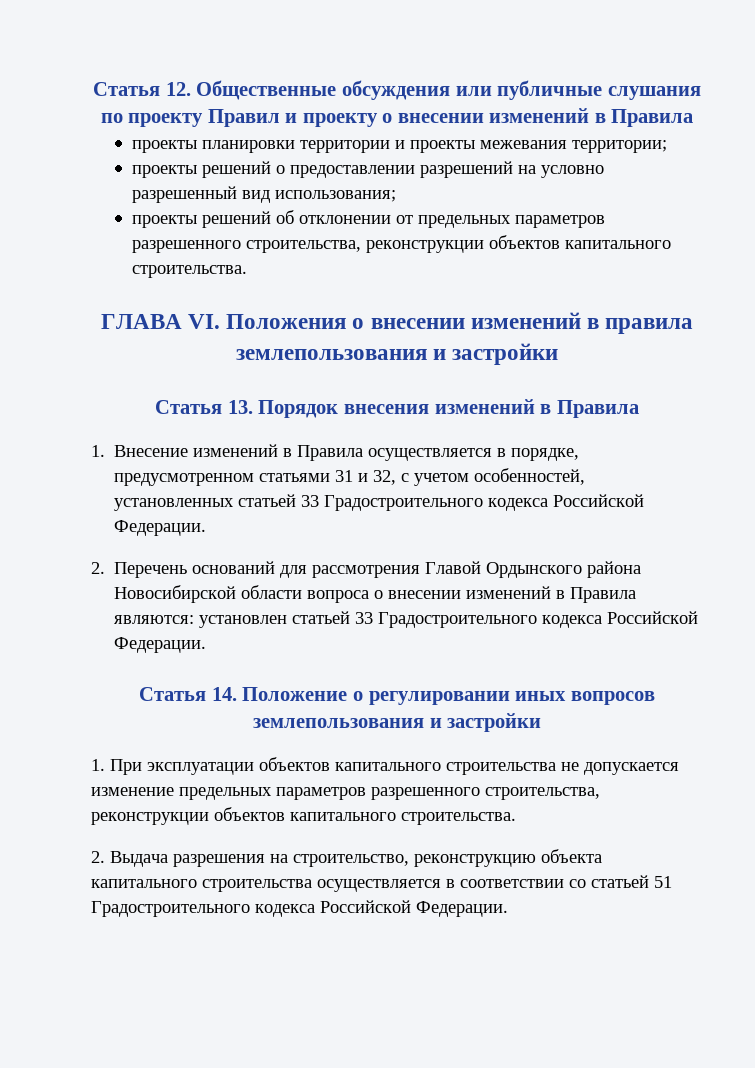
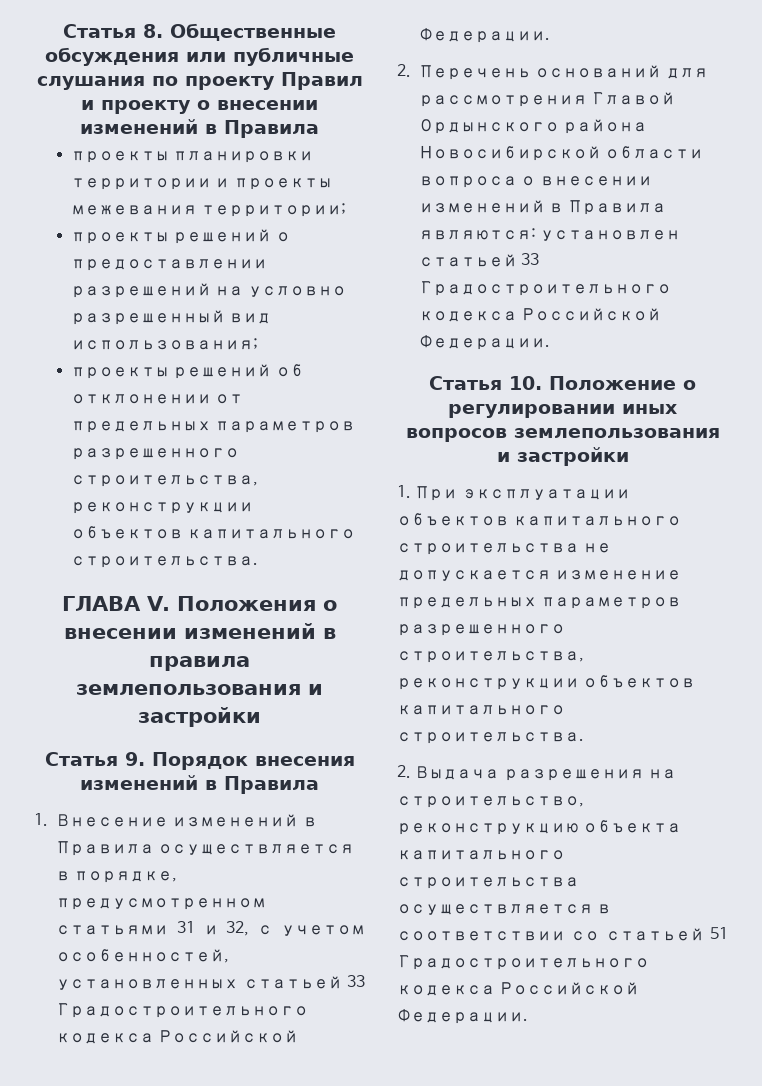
[93,82,191,96] Статья 12. -> [63,24,163,38] Статья 8.
[187,314,220,329] VI. -> [146,596,171,611] V.
[227,400,253,414] 13. -> [124,752,145,766] 9.
[211,687,237,701] 14. -> [509,376,542,390] 10.

